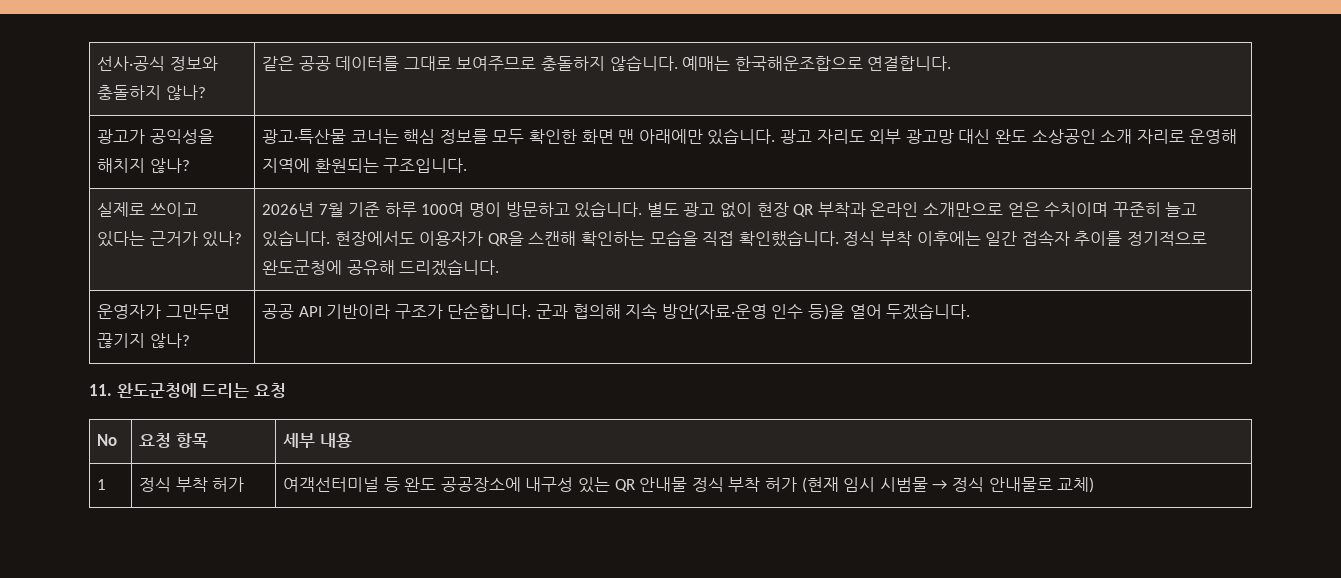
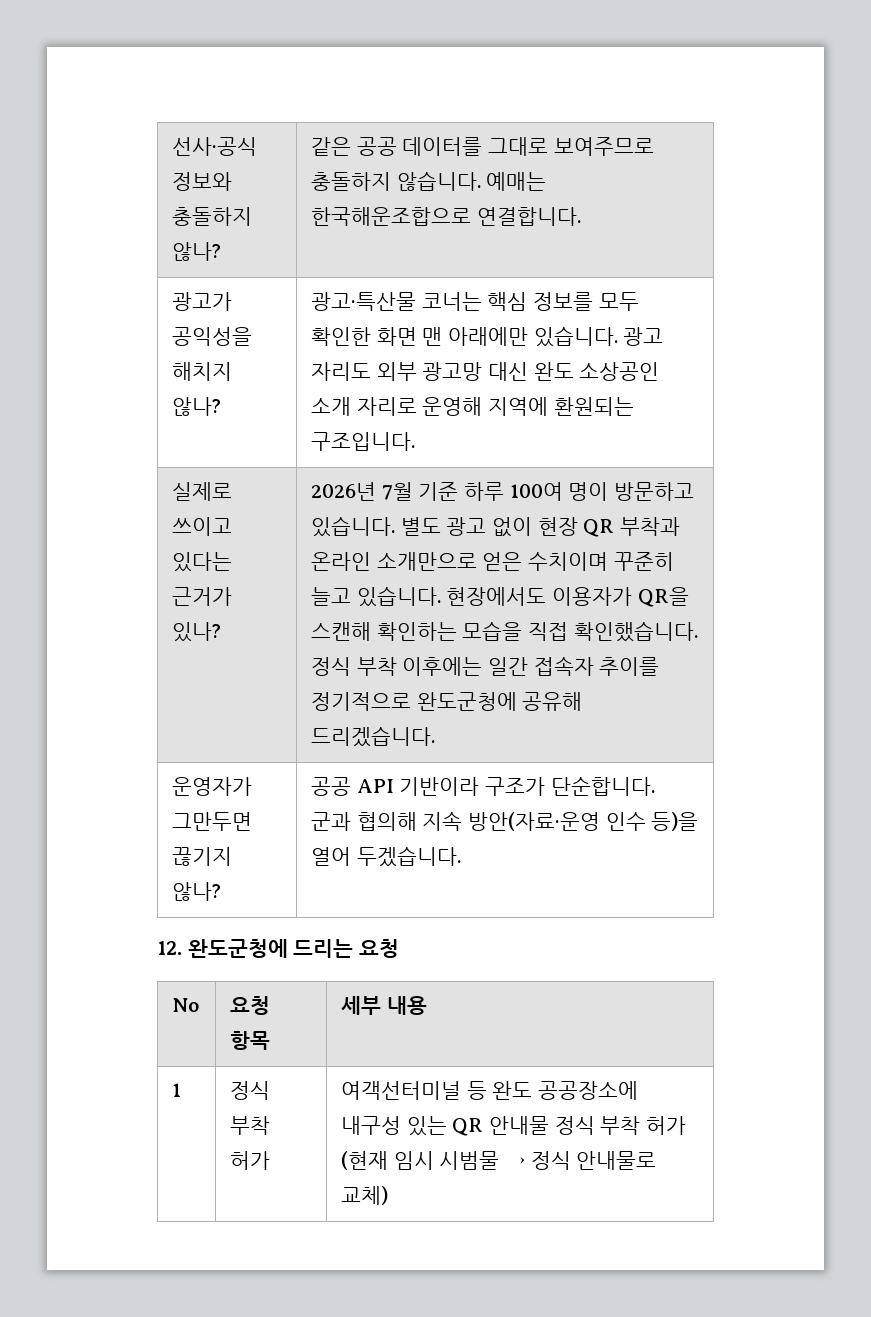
[89,384,112,396] 11. -> [157,941,182,955] 12.

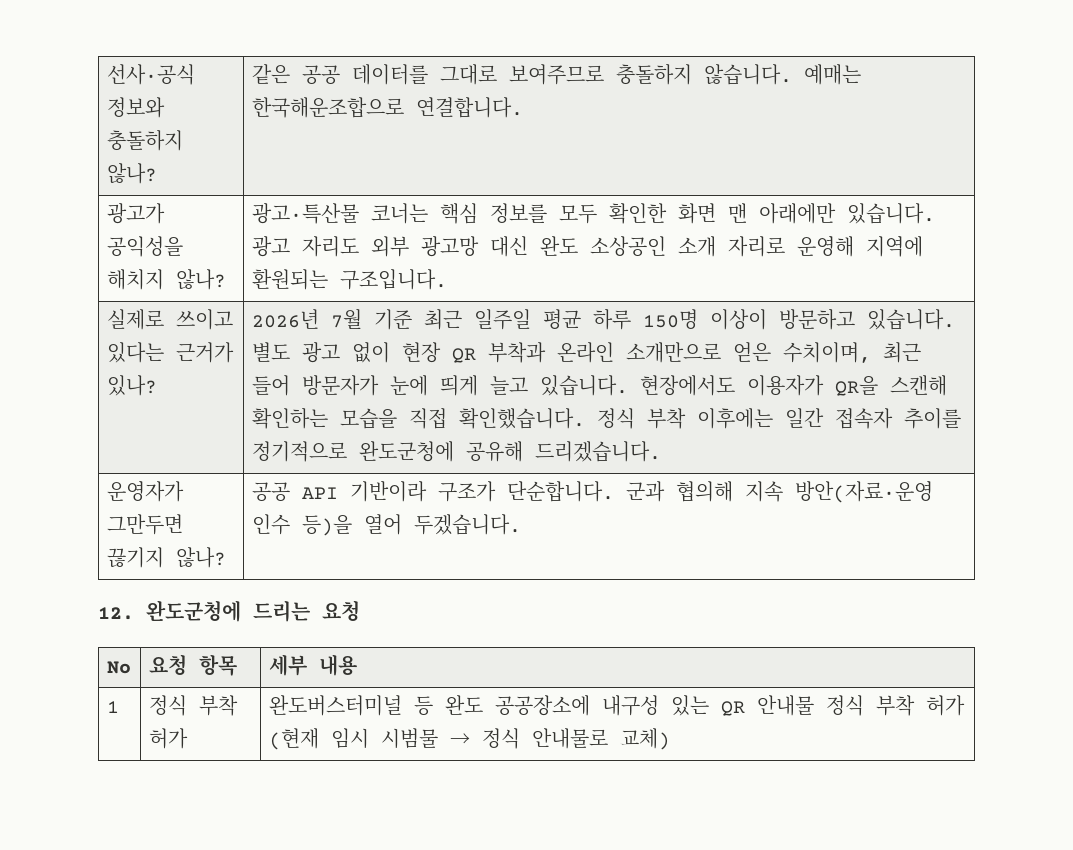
[463,482,609,501] 하루 100여 명이 -> [423,309,767,330] 최근 일주일 평균 하루 150명 이상이
[527,552,674,571] 수치이며 꾸준히 -> [782,342,921,363] [251,375,478,396] 수치이며, 최근 들어 방문자가 눈에 띄게
[341,1081,462,1100] 여객선터미널 -> [268,695,402,716] 완도버스터미널

